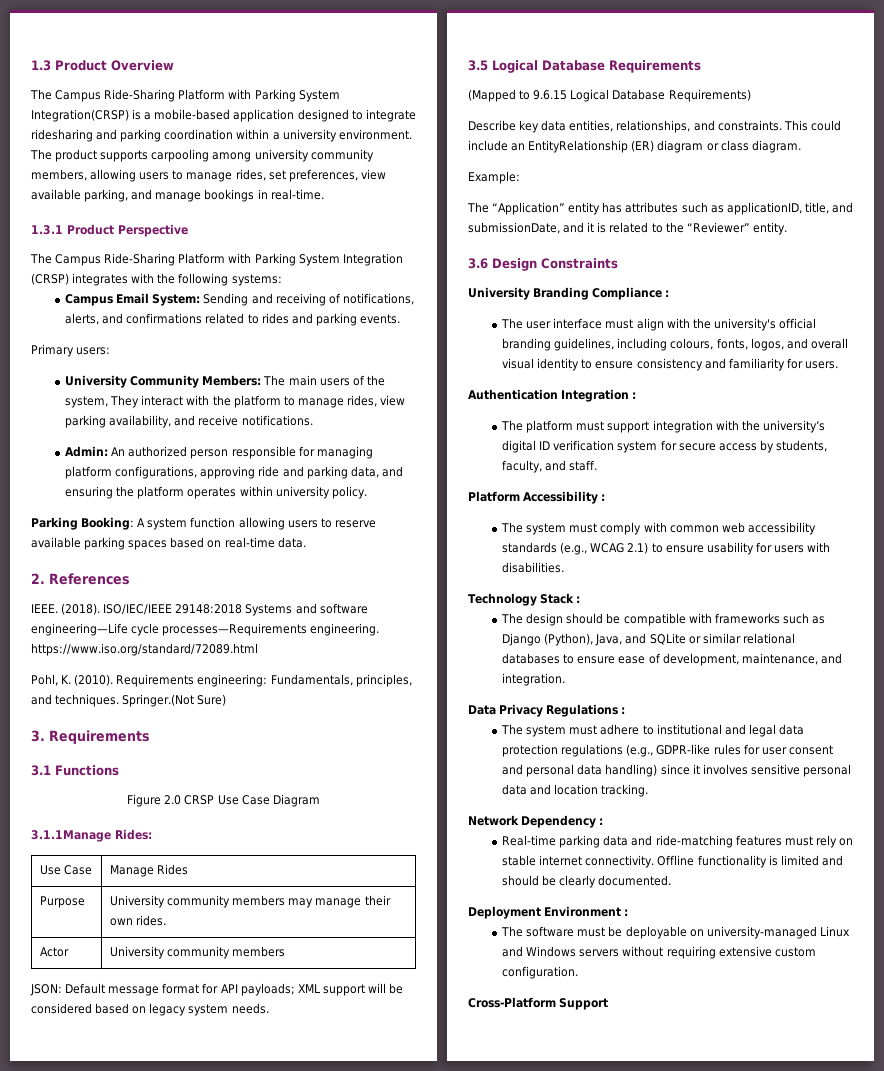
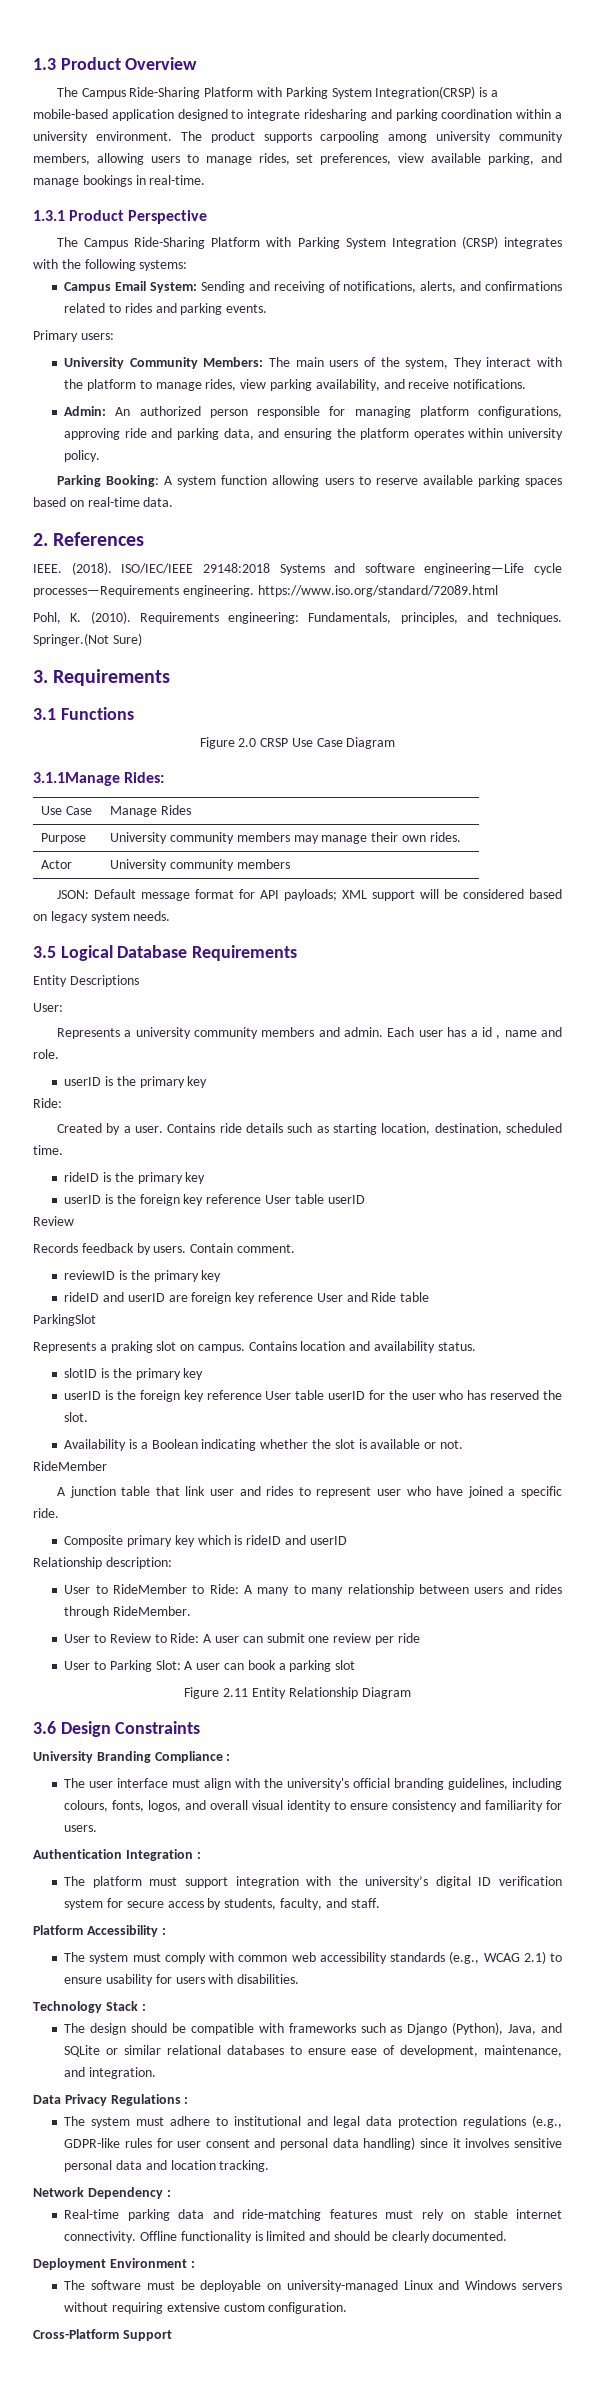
[468,89,751,102] [468,120,841,133] [468,140,801,153] [468,171,520,184] [467,202,853,215] [468,222,787,235] (Mapped to 9.6.15 Logical Database Requirements) // Describe key data entities, relationships, and constraints. This could include an EntityRelationship (ER) diagram or class diagram. // Example: // The “Application” entity has attributes such as applicationID, title, and submissionDate, and it is related to the “Reviewer” entity. -> [33,975,139,987] [33,1003,63,1012] [56,1027,562,1039] [33,1049,59,1059] [64,1076,208,1088] [33,1098,62,1108] [56,1123,562,1135] [33,1145,63,1155] [64,1172,206,1184] [64,1194,365,1206] [33,1216,74,1226] [33,1243,295,1255] [64,1270,222,1282] [64,1292,430,1304] [33,1314,96,1326] [33,1341,476,1353] [64,1368,204,1380] [64,1390,562,1402] [64,1412,89,1422] [64,1439,463,1451] [33,1461,107,1471] [56,1486,562,1498] [33,1508,59,1518] [64,1535,347,1547] [33,1557,172,1569] [64,1584,562,1596] [64,1606,192,1618] [64,1633,420,1645] [64,1660,356,1672] [184,1687,411,1699] Entity Descriptions // User: // Represents a university community members and admin. Each user has a id , name and role. // userID is the primary key // Ride: // Created by a user. Contains ride details such as starting location, destination, scheduled time. // rideID is the primary key // userID is the foreign key reference User table userID // Review // Records feedback by users. Contain comment. // reviewID is the primary key // rideID and userID are foreign key reference User and Ride table // ParkingSlot // Represents a praking slot on campus. Contains location and availability status. // slotID is the primary key // userID is the foreign key reference User table userID for the user who has reserved the slot. // Availability is a Boolean indicating whether the slot is available or not. // RideMember // A junction table that link user and rides to represent user who have joined a specific ride. // Composite primary key which is rideID and userID // Relationship description: // User to RideMember to Ride: A many to many relationship between users and rides through RideMember. // User to Review to Ride: A user can submit one review per ride // User to Parking Slot: A user can book a parking slot // Figure 2.11 Entity Relationship Diagram

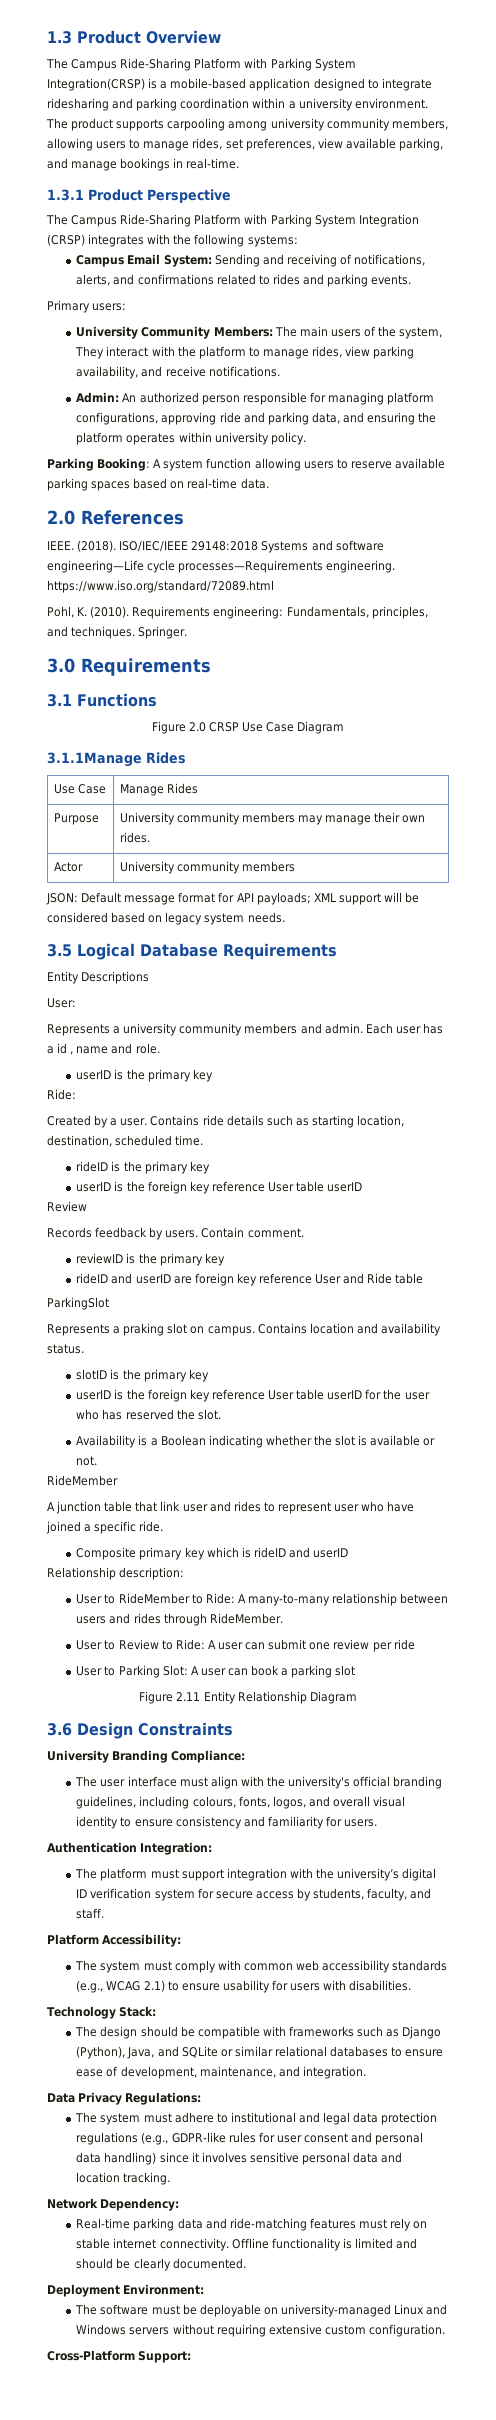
[33,533,48,546] 2. -> [47,510,75,525] 2.0
[33,633,142,646] [33,670,48,683] Springer.(Not Sure) // 3. -> [138,626,188,639] [47,658,75,673] Springer. // 3.0
[124,772,165,783] Rides: -> [146,752,186,764] Rides
[257,1585,344,1596] many to many -> [247,1594,330,1606] many-to-many
[154,1751,231,1763] Compliance : -> [171,1750,246,1763] Compliance:
[125,1849,201,1861] Integration : -> [140,1842,213,1855] Integration:
[86,1925,166,1937] Accessibility : -> [102,1934,182,1947] Accessibility:
[105,2001,146,2011] Stack : -> [119,2006,157,2017] Stack:
[110,2094,189,2106] Regulations : -> [125,2092,202,2105] Regulations:
[87,2187,171,2199] Dependency : -> [100,2198,180,2211] Dependency:
[109,2258,195,2268] Environment : -> [123,2284,205,2295] Environment:
[122,2330,172,2341] Support -> [138,2351,192,2363] Support:

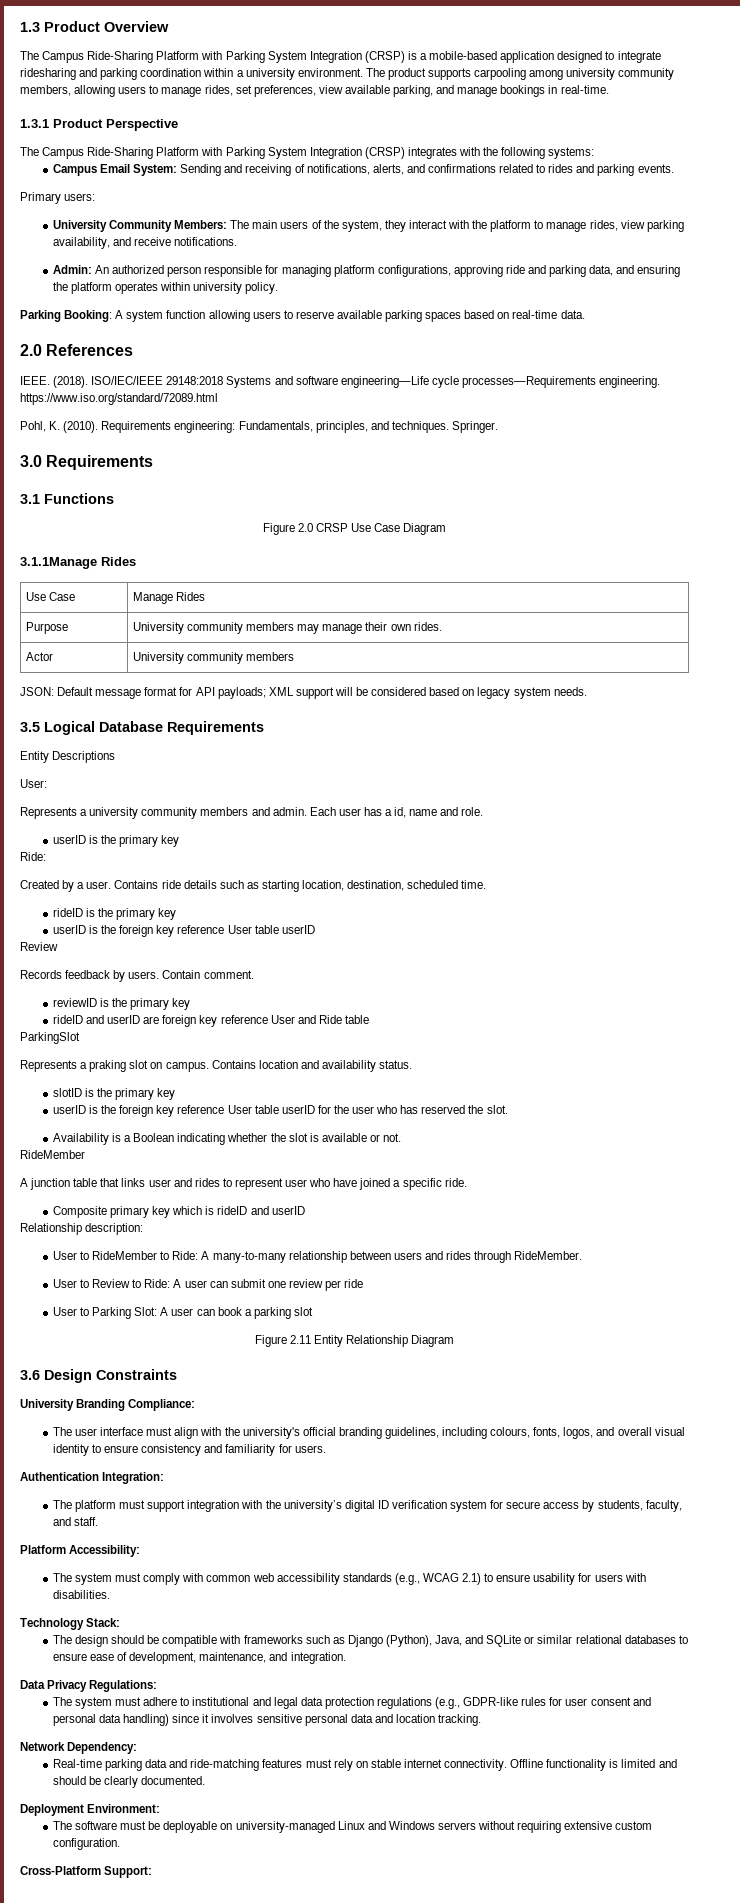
[47,78,145,91] Integration(CRSP) -> [309,51,405,63] Integration (CRSP)
[75,346,105,359] They -> [384,220,406,232] they
[57,1043,74,1055] id , -> [394,807,407,818] id,
[160,1501,181,1511] link -> [121,1178,146,1187] links

